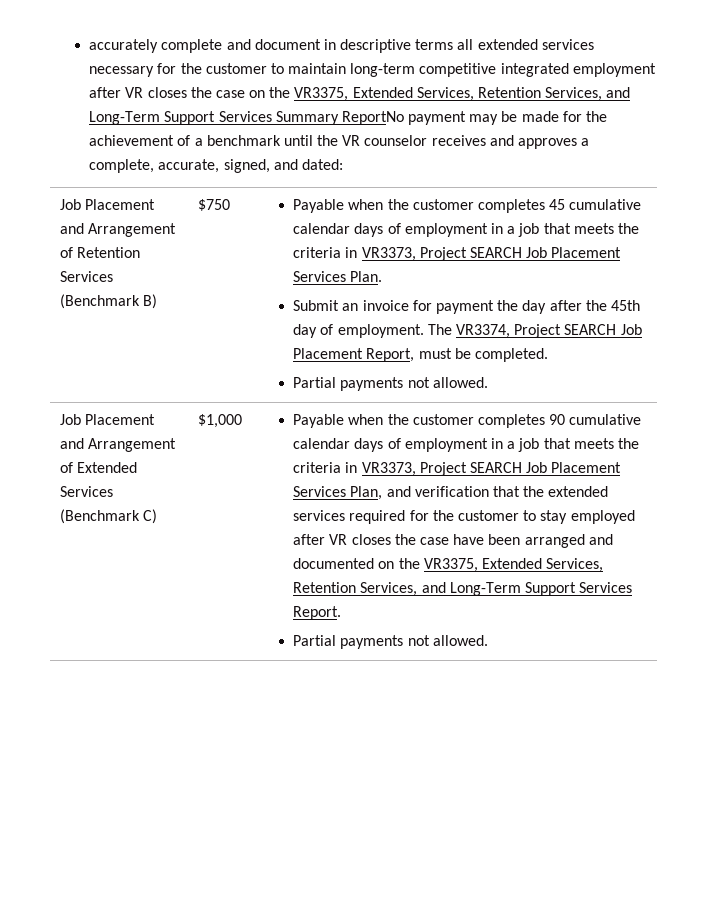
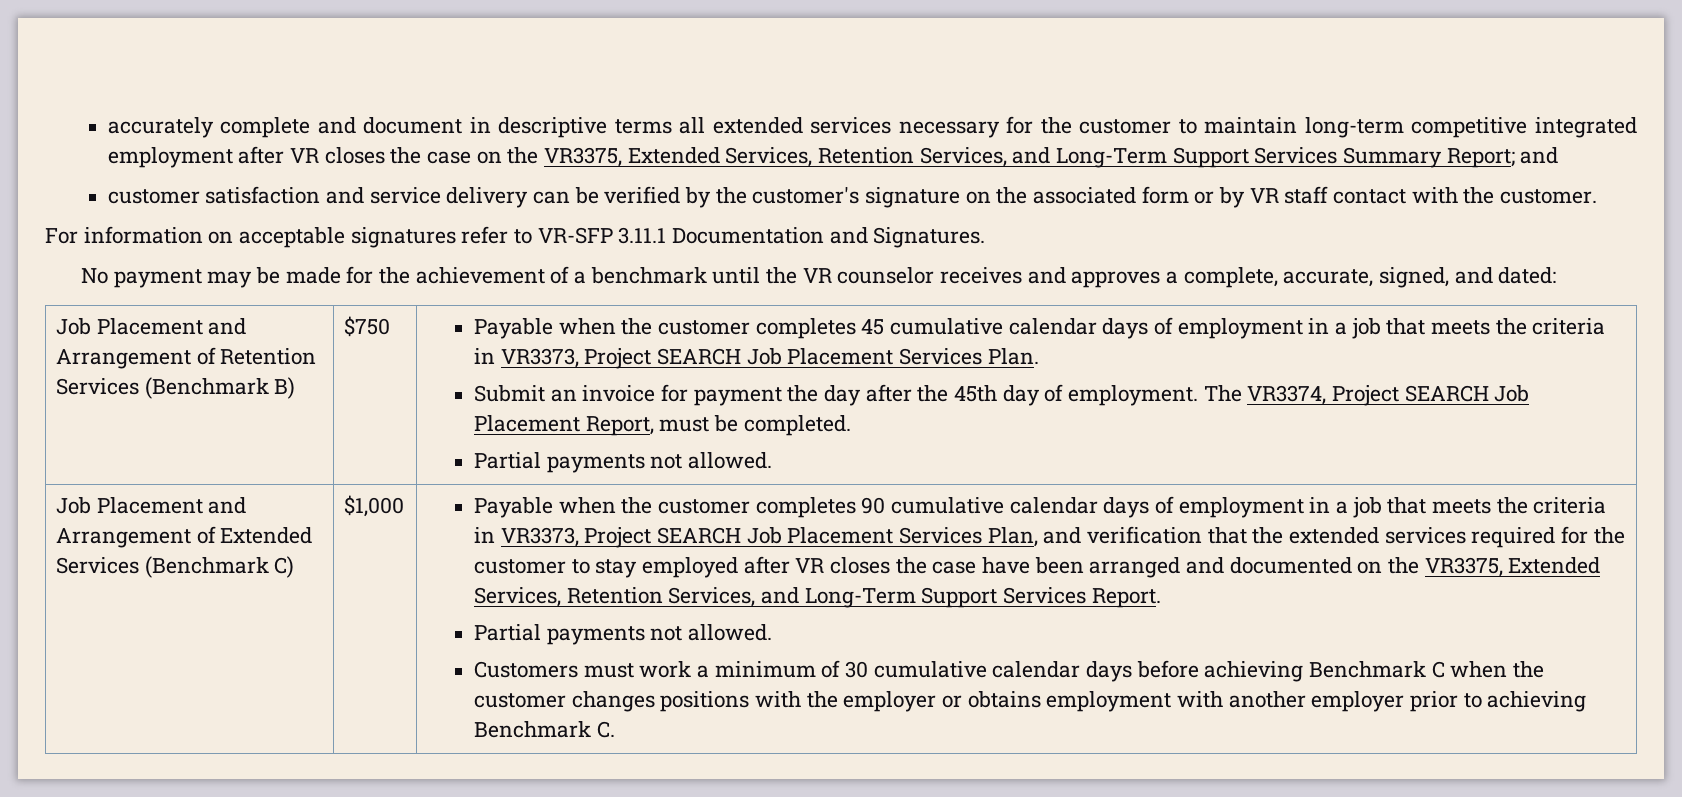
[341,111,404,125] ReportNo -> [1446,147,1559,168] [107,186,1598,208] [45,226,986,248] [80,268,108,284] Report; and // customer satisfaction and service delivery can be verified by the customer's signature on the associated form or by VR staff contact with the customer. // For information on acceptable signatures refer to VR-SFP 3.11.1 Documentation and Signatures. // No
(488, 640) none -> [473,660,1544,682] [473,691,1587,712] [473,721,615,738] // Customers must work a minimum of 30 cumulative calendar days before achieving Benchmark C when the customer changes positions with the employer or obtains employment with another employer prior to achieving Benchmark C.

